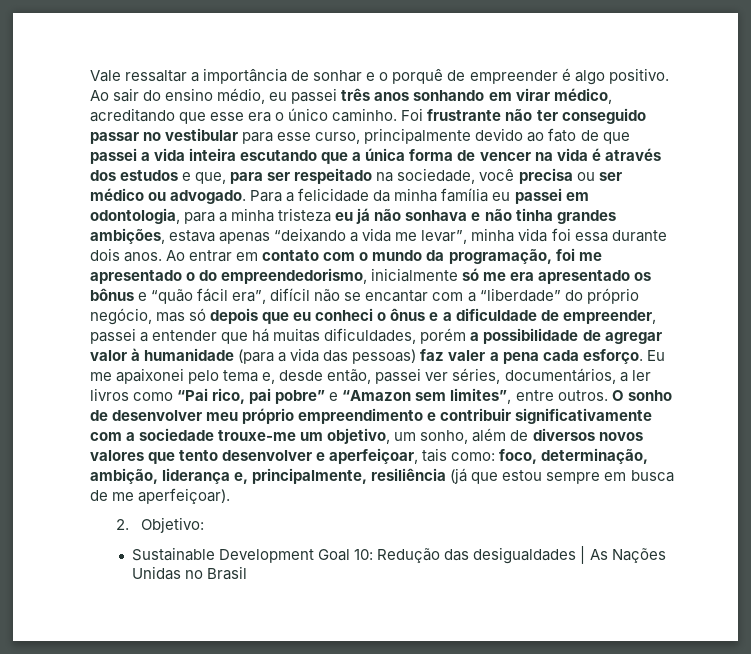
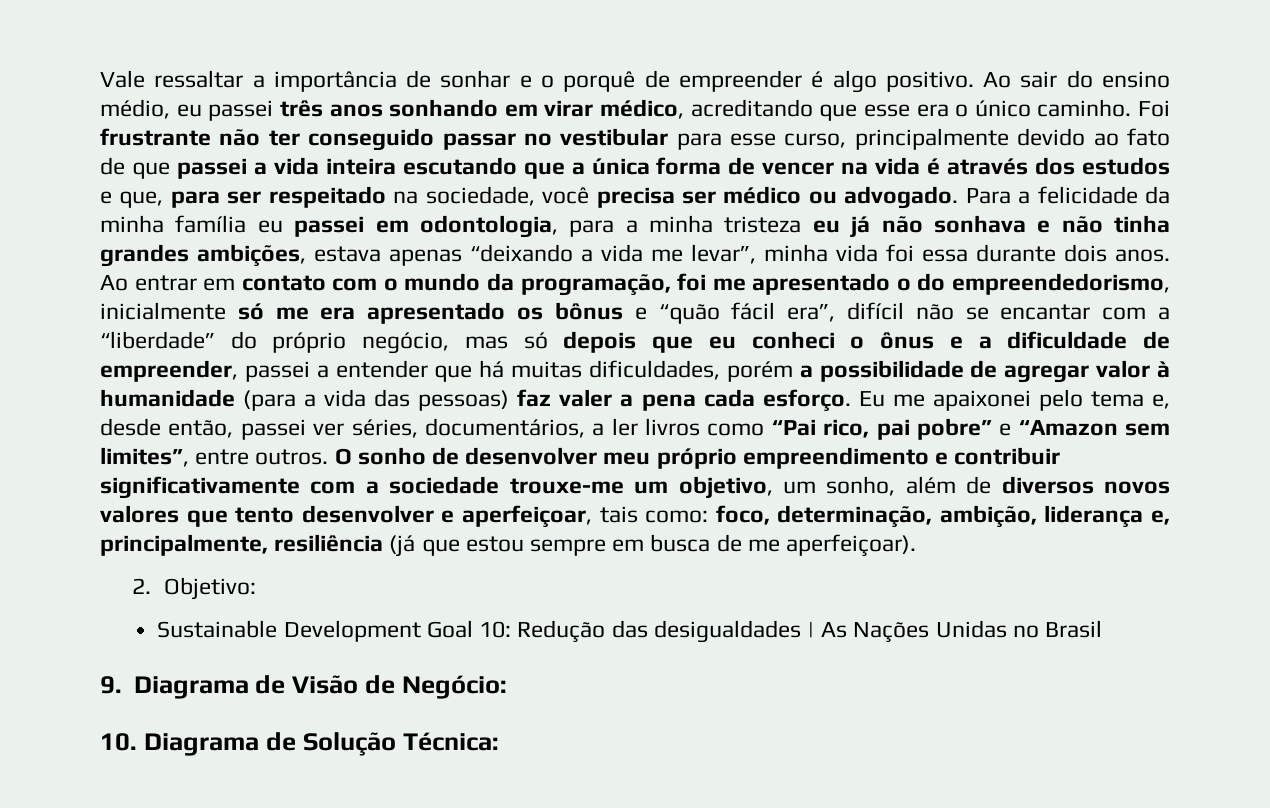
[576,172,595,181] ou -> (675, 197) none
(248, 573) none -> [100,675,508,699] [100,732,499,756] // 9. Diagrama de Visão de Negócio: // 10. Diagrama de Solução Técnica:

